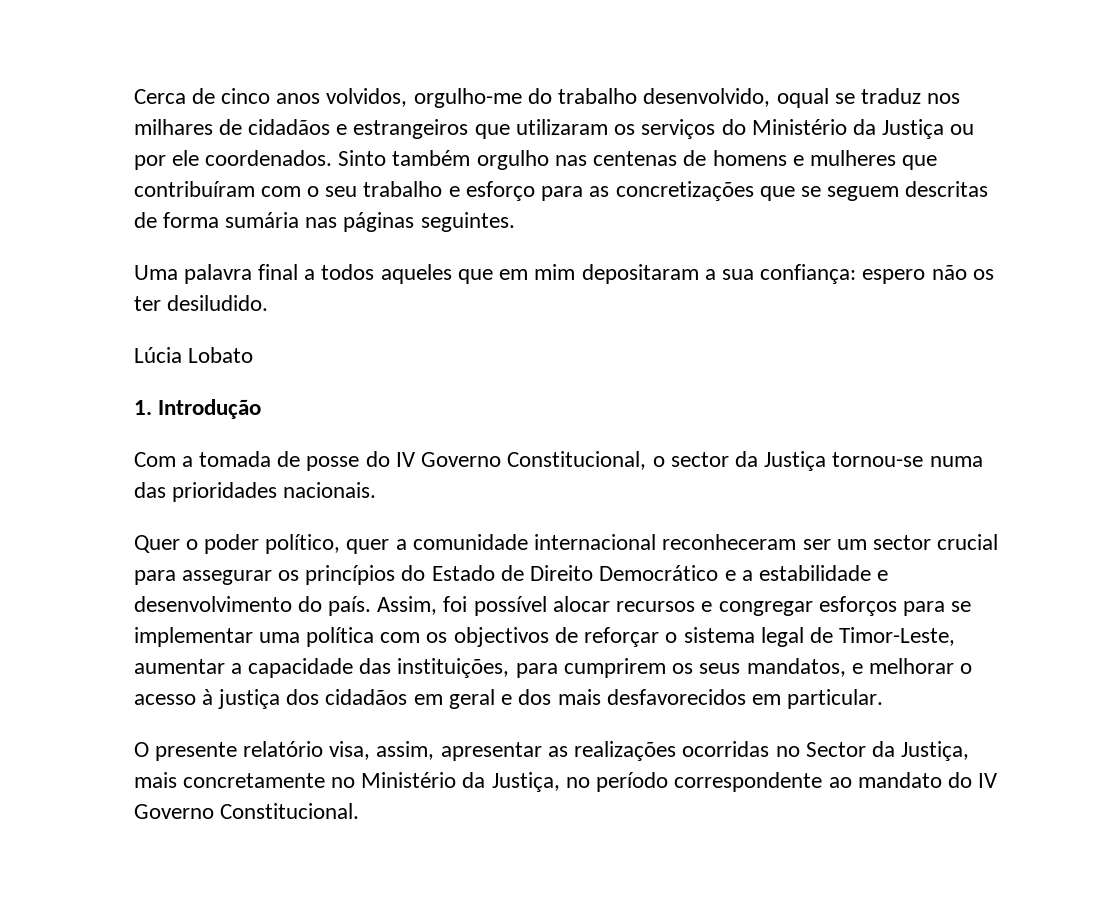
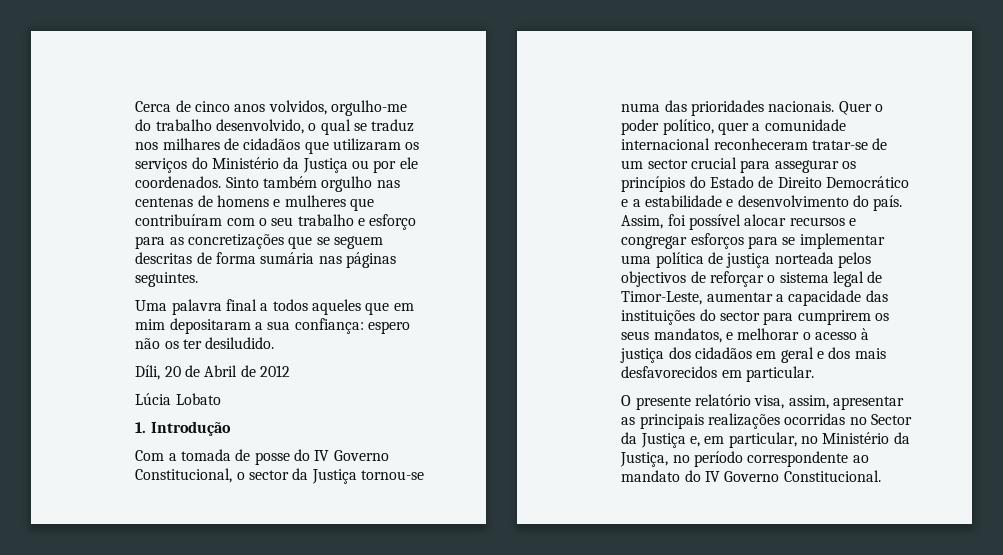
[776,88,829,108] oqual -> [308,119,351,135] o qual
[336,119,469,139] e estrangeiros -> (301, 144) none
(268, 303) none -> [135,365,290,380] // Díli, 20 de Abril de 2012
(377, 490) // -> (835, 106) none
[802,539,831,550] ser -> [812,138,888,150] tratar-se de
[380,632,448,643] com os -> [708,252,871,268] de justiça norteada pelos
[397,658,510,678] instituições, -> [621,309,761,325] instituições do sector
(568, 751) none -> [639,414,704,429] principais
[901,741,970,761] [133,772,325,788] Justiça, mais concretamente -> [640,432,797,448] Justiça e, em particular,

